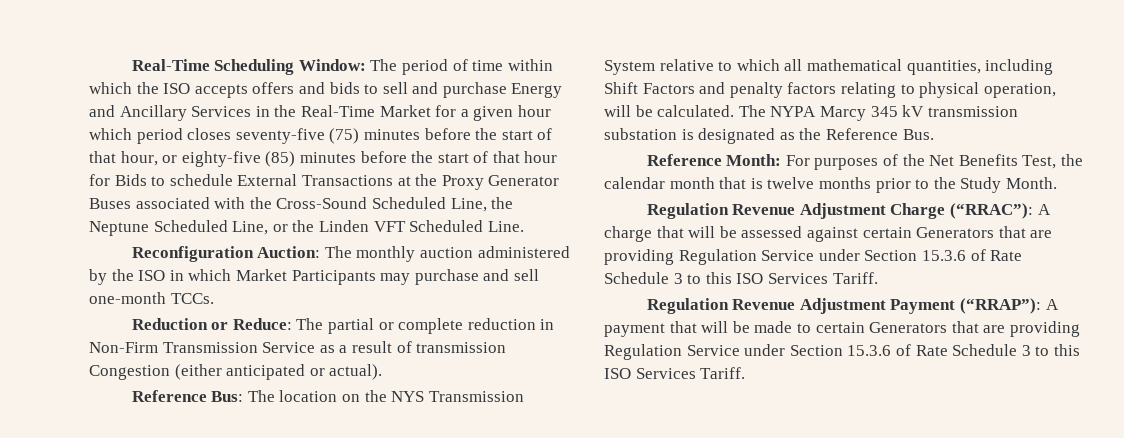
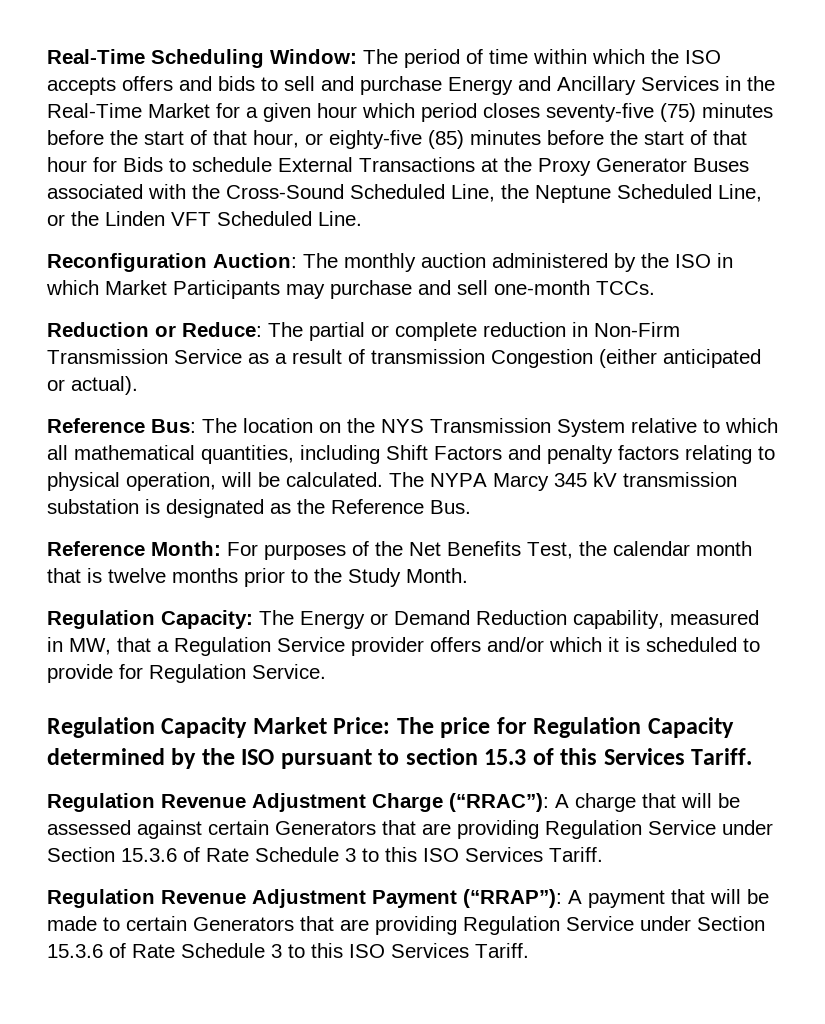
(1057, 183) none -> [47,610,759,629] [47,637,760,656] [47,664,326,683] [47,717,734,738] [47,748,753,769] // Regulation Capacity: The Energy or Demand Reduction capability, measured in MW, that a Regulation Service provider offers and/or which it is scheduled to provide for Regulation Service. // Regulation Capacity Market Price: The price for Regulation Capacity determined by the ISO pursuant to section 15.3 of this Services Tariff.

